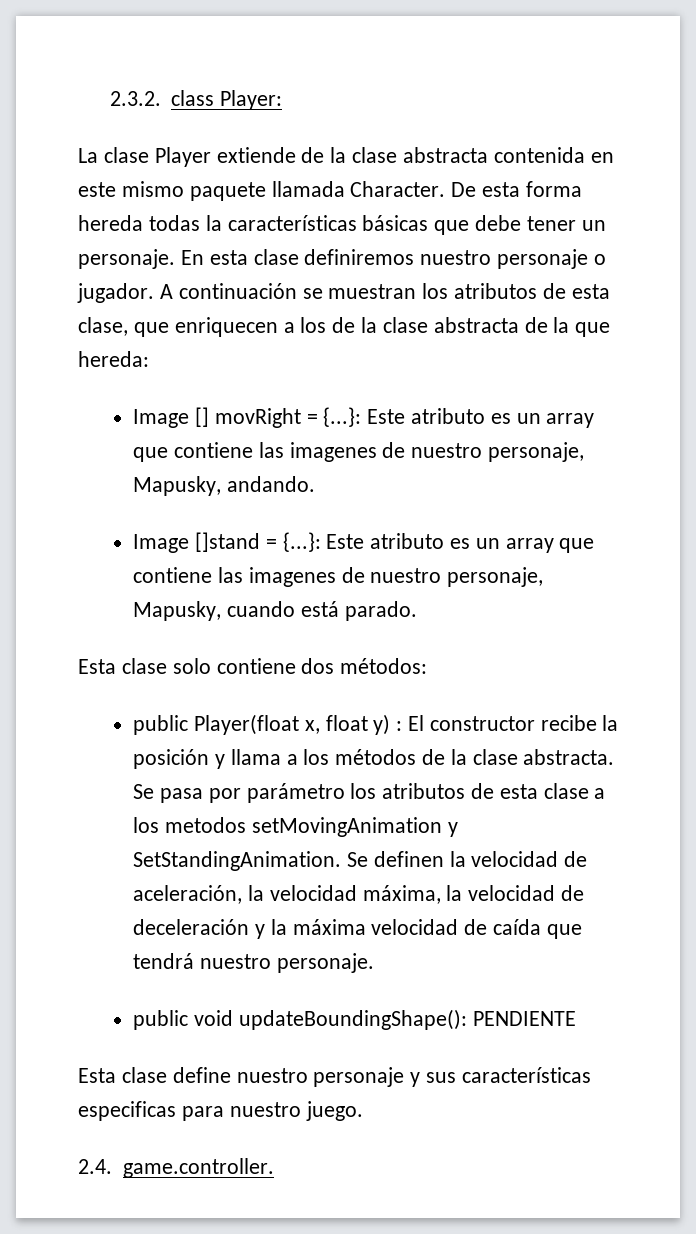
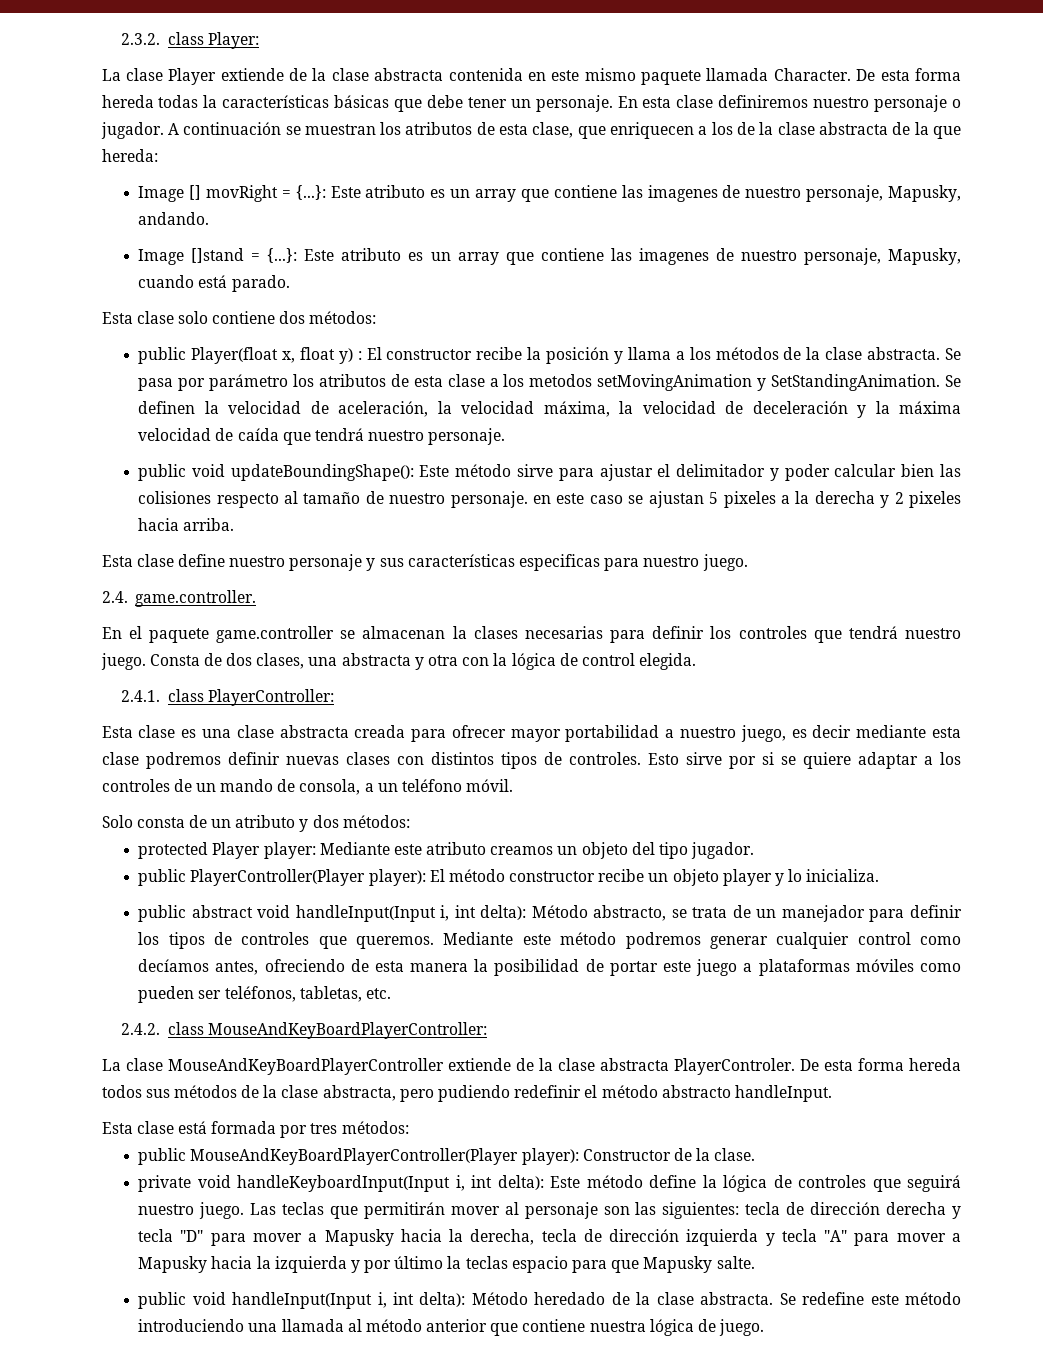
[472,1011,576,1026] PENDIENTE -> [419,464,961,481] [138,491,962,508] [138,518,235,531] Este método sirve para ajustar el delimitador y poder calcular bien las colisiones respecto al tamaño de nuestro personaje. en este caso se ajustan 5 pixeles a la derecha y 2 pixeles hacia arriba.
(275, 1168) none -> [101,626,961,643] [100,653,697,670] [121,689,335,706] [101,725,962,742] [101,752,961,769] [101,779,514,795] [101,815,410,832] [138,842,755,859] [138,869,880,886] [138,905,962,922] [138,932,961,949] [138,959,961,976] [138,986,391,1003] [121,1022,488,1039] [101,1058,962,1075] [101,1085,832,1102] [101,1121,409,1138] [138,1148,756,1165] [138,1175,961,1192] [138,1202,961,1219] [138,1229,961,1246] [138,1256,755,1273] [138,1292,961,1309] [138,1319,765,1336] // En el paquete game.controller se almacenan la clases necesarias para definir los controles que tendrá nuestro juego. Consta de dos clases, una abstracta y otra con la lógica de control elegida. // 2.4.1. class PlayerController: // Esta clase es una clase abstracta creada para ofrecer mayor portabilidad a nuestro juego, es decir mediante esta clase podremos definir nuevas clases con distintos tipos de controles. Esto sirve por si se quiere adaptar a los controles de un mando de consola, a un teléfono móvil. // Solo consta de un atributo y dos métodos: // protected Player player: Mediante este atributo creamos un objeto del tipo jugador. // public PlayerController(Player player): El método constructor recibe un objeto player y lo inicializa. // public abstract void handleInput(Input i, int delta): Método abstracto, se trata de un manejador para definir los tipos de controles que queremos. Mediante este método podremos generar cualquier control como decíamos antes, ofreciendo de esta manera la posibilidad de portar este juego a plataformas móviles como pueden ser teléfonos, tabletas, etc. // 2.4.2. class MouseAndKeyBoardPlayerController: // La clase MouseAndKeyBoardPlayerController extiende de la clase abstracta PlayerControler. De esta forma hereda todos sus métodos de la clase abstracta, pero pudiendo redefinir el método abstracto handleInput. // Esta clase está formada por tres métodos: // public MouseAndKeyBoardPlayerController(Player player): Constructor de la clase. // private void handleKeyboardInput(Input i, int delta): Este método define la lógica de controles que seguirá nuestro juego. Las teclas que permitirán mover al personaje son las siguientes: tecla de dirección derecha y tecla "D" para mover a Mapusky hacia la derecha, tecla de dirección izquierda y tecla "A" para mover a Mapusky hacia la izquierda y por último la teclas espacio para que Mapusky salte. // public void handleInput(Input i, int delta): Método heredado de la clase abstracta. Se redefine este método introduciendo una llamada al método anterior que contiene nuestra lógica de juego.

